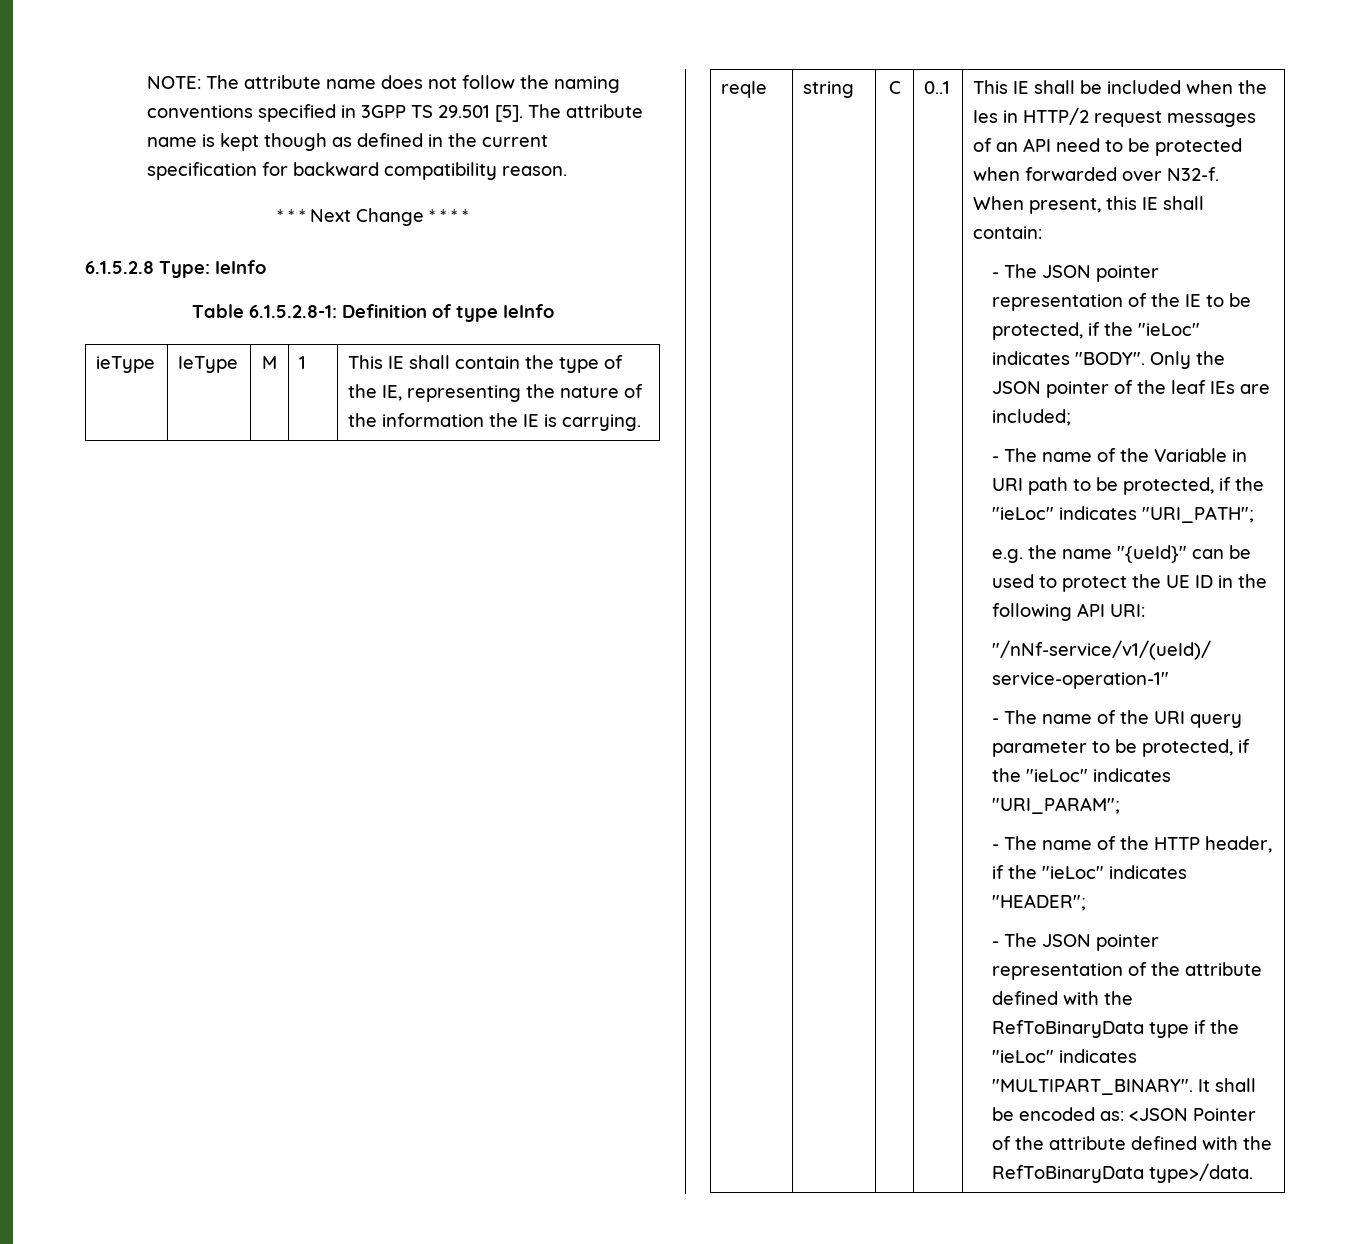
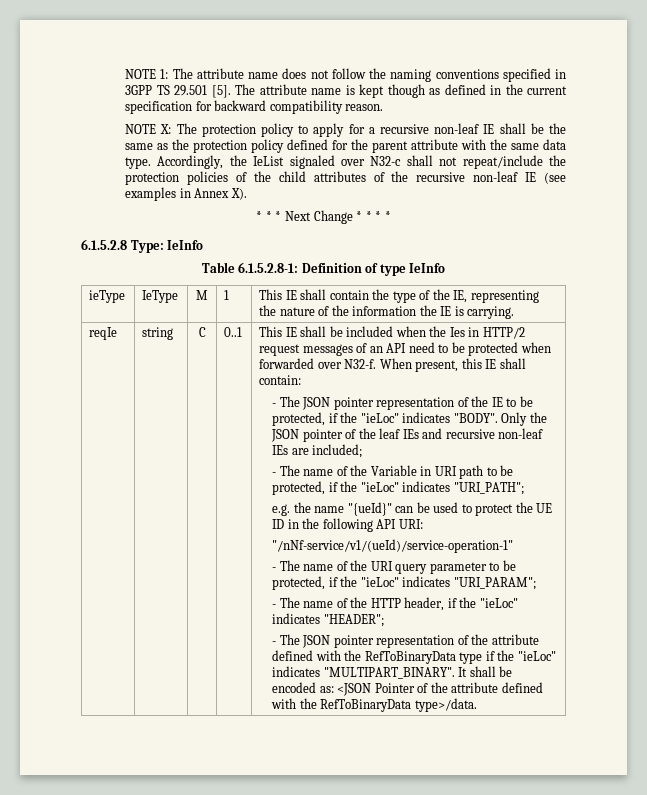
[146,76,201,89] NOTE: -> [125,69,169,79] NOTE 1:
(567, 171) none -> [125,123,566,137] [125,139,566,153] [125,155,566,169] [125,171,566,185] [125,187,247,201] // NOTE X: The protection policy to apply for a recursive non-leaf IE shall be the same as the protection policy defined for the parent attribute with the same data type. Accordingly, the IeList signaled over N32-c shall not repeat/include the protection policies of the child attributes of the recursive non-leaf IE (see examples in Annex X).
(1235, 387) none -> [422,428,544,439] [272,445,289,455] and recursive non-leaf IEs

